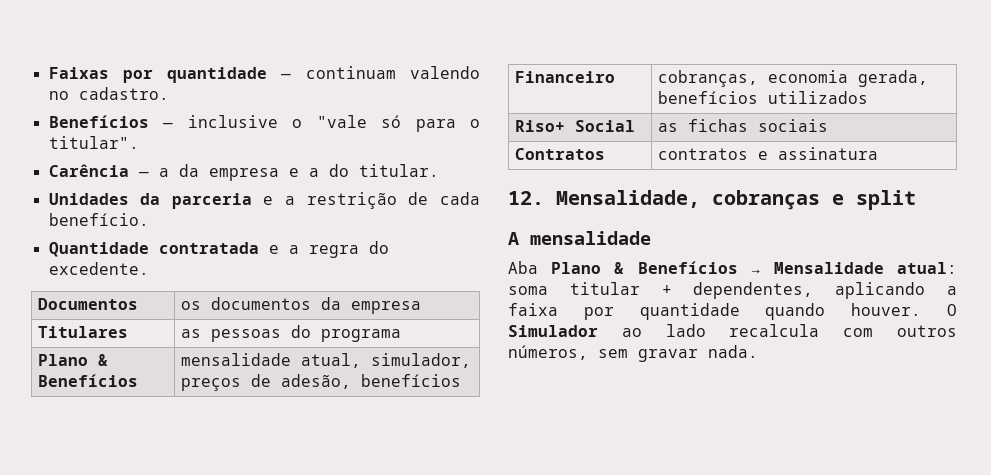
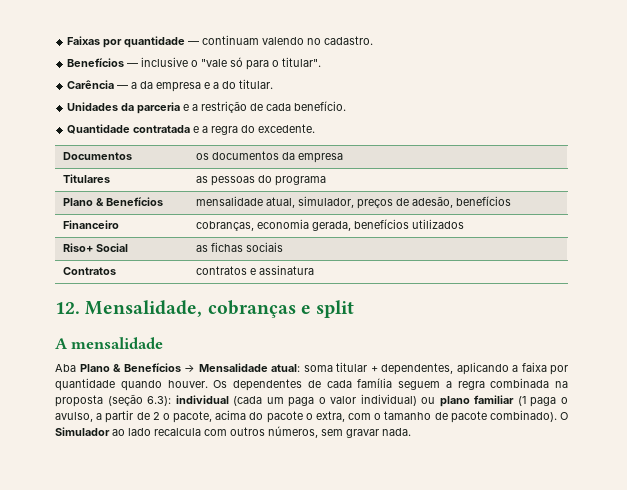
(922, 309) none -> [213,378,568,391] [55,394,569,407] [55,410,557,423] Os dependentes de cada família seguem a regra combinada na proposta (seção 6.3): individual (cada um paga o valor individual) ou plano familiar (1 paga o avulso, a partir de 2 o pacote, acima do pacote o extra, com o tamanho de pacote combinado).

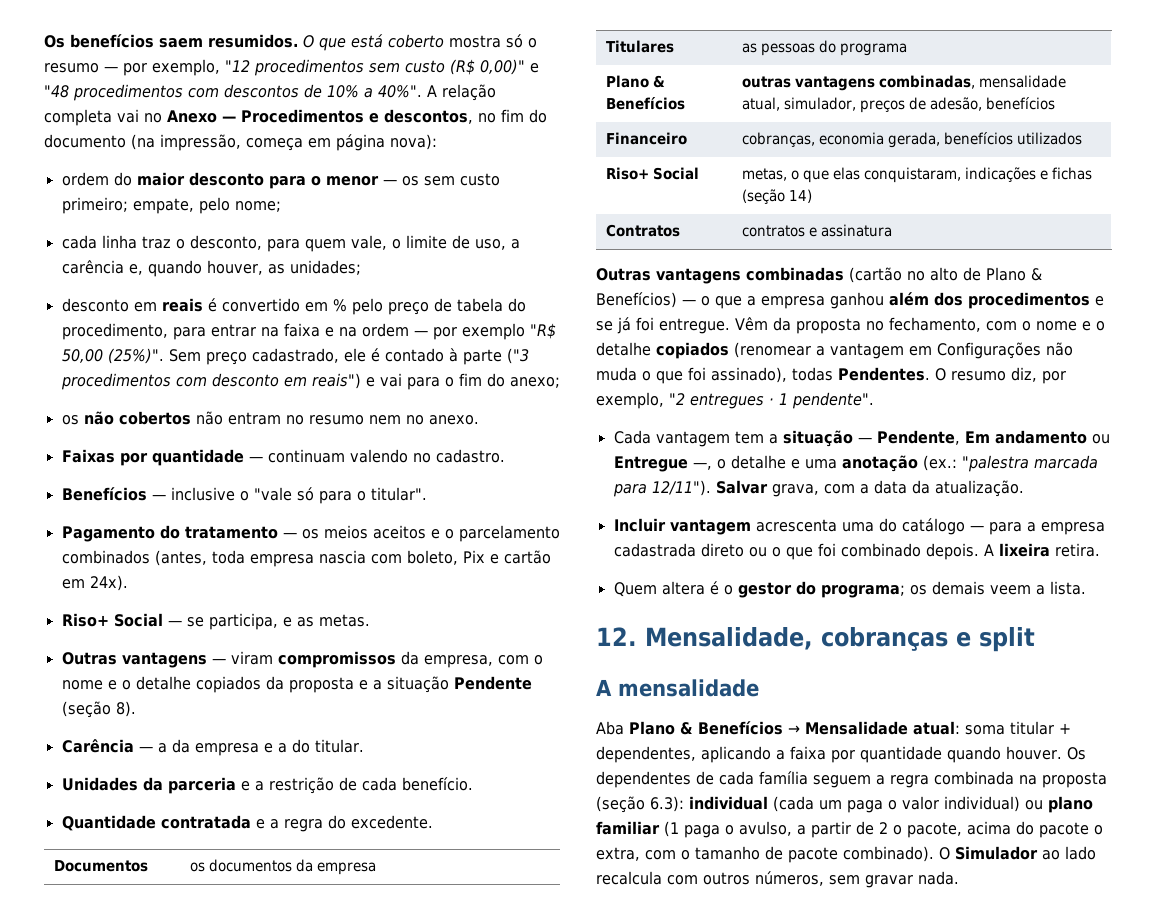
(67, 40) none -> [44,34,537,51] [44,59,539,76] [44,84,496,101] [44,109,547,126] [44,134,437,151] [61,172,500,189] [61,197,281,214] [61,235,520,252] [61,260,361,277] [61,298,526,315] [61,323,556,340] [61,348,529,365] [60,373,560,390] [61,411,479,425] Os benefícios saem resumidos. O que está coberto mostra só o resumo — por exemplo, "12 procedimentos sem custo (R$ 0,00)" e "48 procedimentos com descontos de 10% a 40%". A relação completa vai no Anexo — Procedimentos e descontos, no fim do documento (na impressão, começa em página nova): // ordem do maior desconto para o menor — os sem custo primeiro; empate, pelo nome; // cada linha traz o desconto, para quem vale, o limite de uso, a carência e, quando houver, as unidades; // desconto em reais é convertido em % pelo preço de tabela do procedimento, para entrar na faixa e na ordem — por exemplo "R$ 50,00 (25%)". Sem preço cadastrado, ele é contado à parte ("3 procedimentos com desconto em reais") e vai para o fim do anexo; // os não cobertos não entram no resumo nem no anexo. //
(322, 62) none -> [61,525,560,542] [61,550,551,567] [61,575,128,591] [61,613,370,630] [61,651,543,668] [61,676,532,693] [61,701,136,718] // Pagamento do tratamento — os meios aceitos e o parcelamento combinados (antes, toda empresa nascia com boleto, Pix e cartão em 24x). // Riso+ Social — se participa, e as metas. // Outras vantagens — viram compromissos da empresa, com o nome e o detalhe copiados da proposta e a situação Pendente (seção 8).
(163, 201) none -> [741,75,975,91] outras vantagens combinadas,
[195,242,283,252] [62,267,116,275] [195,265,314,275] as fichas sociais // Contratos | contratos e assinatura -> [741,167,1092,183] [741,189,812,204] [605,224,680,237] [741,224,892,237] [596,267,1042,284] [596,292,1104,309] [596,317,1105,334] [596,342,1073,359] [596,367,1066,384] [596,392,874,409] [613,430,1110,447] [613,455,1098,472] [612,480,1024,497] [613,518,1105,535] [613,543,1100,560] [613,581,1086,598] metas, o que elas conquistaram, indicações e fichas (seção 14) // Contratos | contratos e assinatura // Outras vantagens combinadas (cartão no alto de Plano & Benefícios) — o que a empresa ganhou além dos procedimentos e se já foi entregue. Vêm da proposta no fechamento, com o nome e o detalhe copiados (renomear a vantagem em Configurações não muda o que foi assinado), todas Pendentes. O resumo diz, por exemplo, "2 entregues · 1 pendente". // Cada vantagem tem a situação — Pendente, Em andamento ou Entregue —, o detalhe e uma anotação (ex.: "palestra marcada para 12/11"). Salvar grava, com a data da atualização. // Incluir vantagem acrescenta uma do catálogo — para a empresa cadastrada direto ou o que foi combinado depois. A lixeira retira. // Quem altera é o gestor do programa; os demais veem a lista.

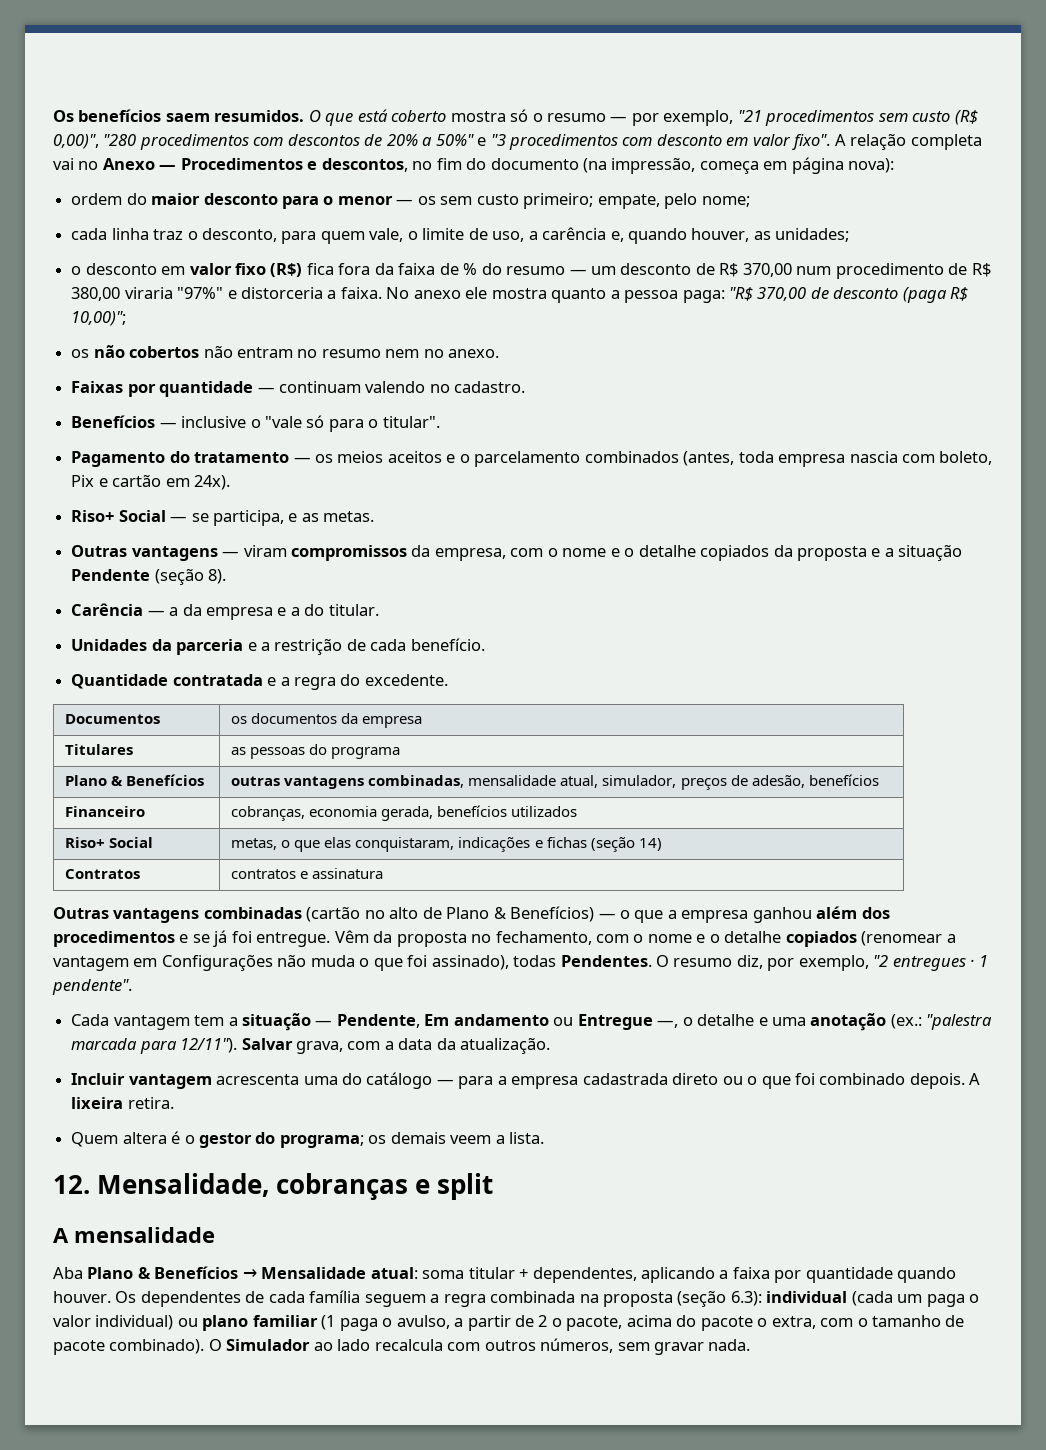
[225,60,250,72] "12 -> [737,110,762,122] "21
[480,59,539,75] [44,85,69,98] 0,00)" e "48 -> [53,134,137,149] 0,00)", "280
[327,85,422,98] 10% a 40%". -> [386,134,831,150] 20% a 50%" e "3 procedimentos com desconto em valor fixo".
[61,298,526,315] [61,323,556,340] [61,348,529,365] [60,373,560,390] desconto em reais é convertido em % pelo preço de tabela do procedimento, para entrar na faixa e na ordem — por exemplo "R$ 50,00 (25%)". Sem preço cadastrado, ele é contado à parte ("3 procedimentos com desconto em reais") e vai para o fim do anexo; -> [71,263,991,279] [71,287,969,303] [71,311,127,326] o desconto em valor fixo (R$) fica fora da faixa de % do resumo — um desconto de R$ 370,00 num procedimento de R$ 380,00 viraria "97%" e distorceria a faixa. No anexo ele mostra quanto a pessoa paga: "R$ 370,00 de desconto (paga R$ 10,00)";

